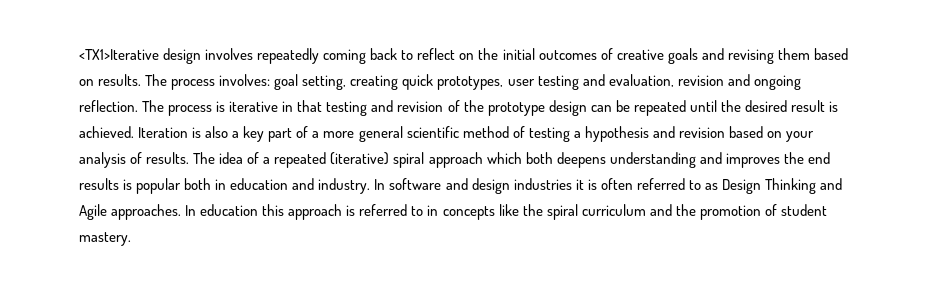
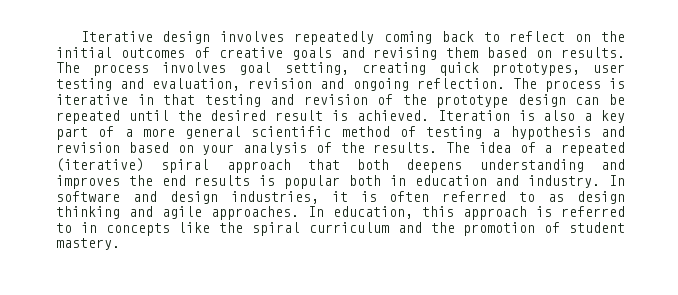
[79,49,159,60] <TX1>Iterative -> [80,31,153,42] Iterative
[219,74,271,86] involves: -> [162,62,227,73] involves
(143, 158) none -> [340,142,365,153] the
[486,152,522,164] which -> [307,159,340,170] that
[513,178,572,190] industries -> [230,191,319,204] industries,
[721,178,843,194] [79,204,107,220] Design Thinking and Agile -> [576,191,625,204] [56,206,202,219] design thinking and agile
[200,204,259,216] education -> [333,206,413,219] education,

